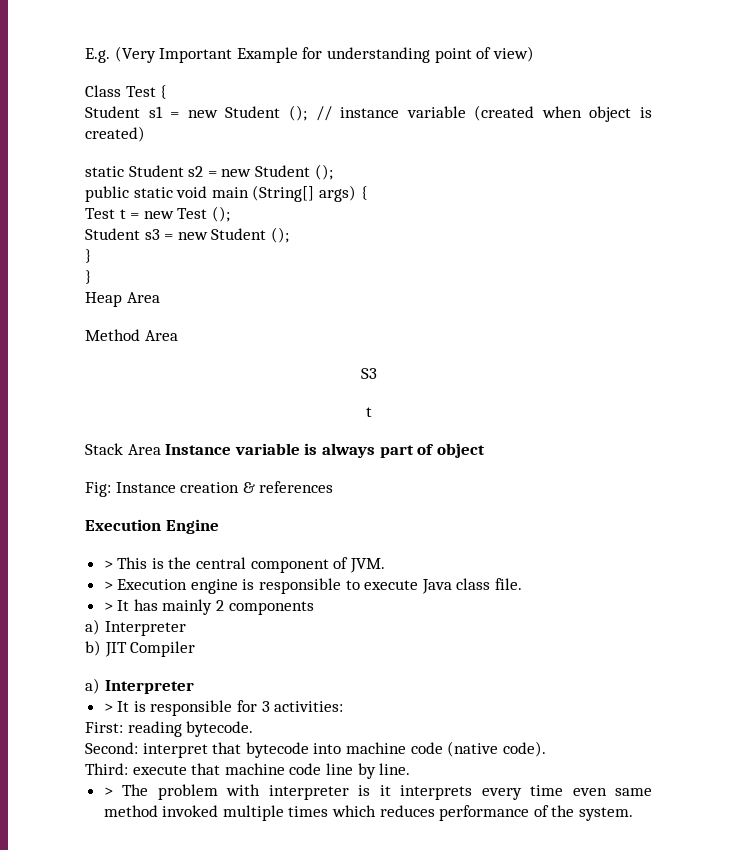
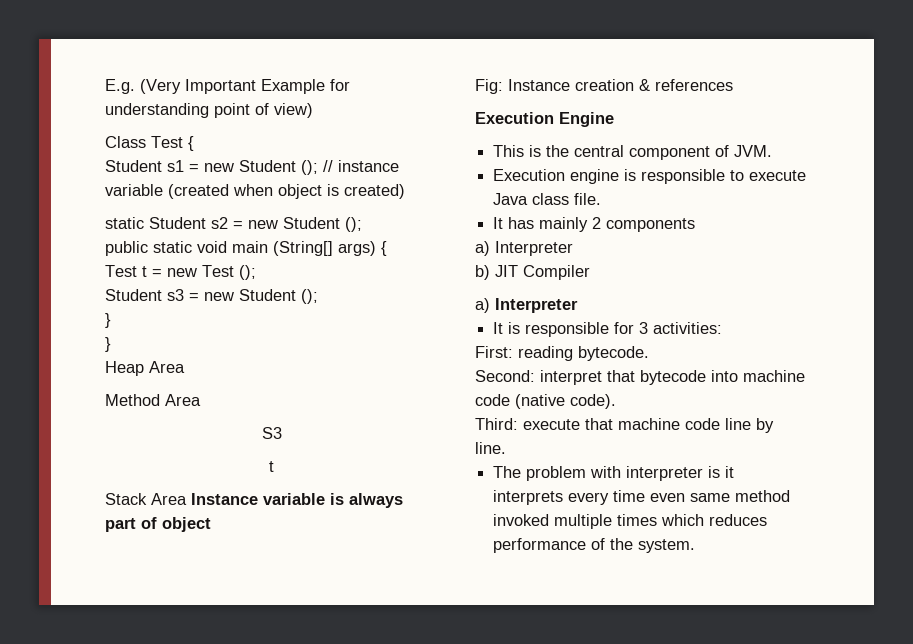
[103,560,113,569] > -> (614, 119) none
[103,581,113,590] > -> (773, 151) none
[103,602,113,611] > -> (602, 199) none
[103,703,113,712] > -> (578, 305) none
[103,787,113,796] > -> (506, 448) none

